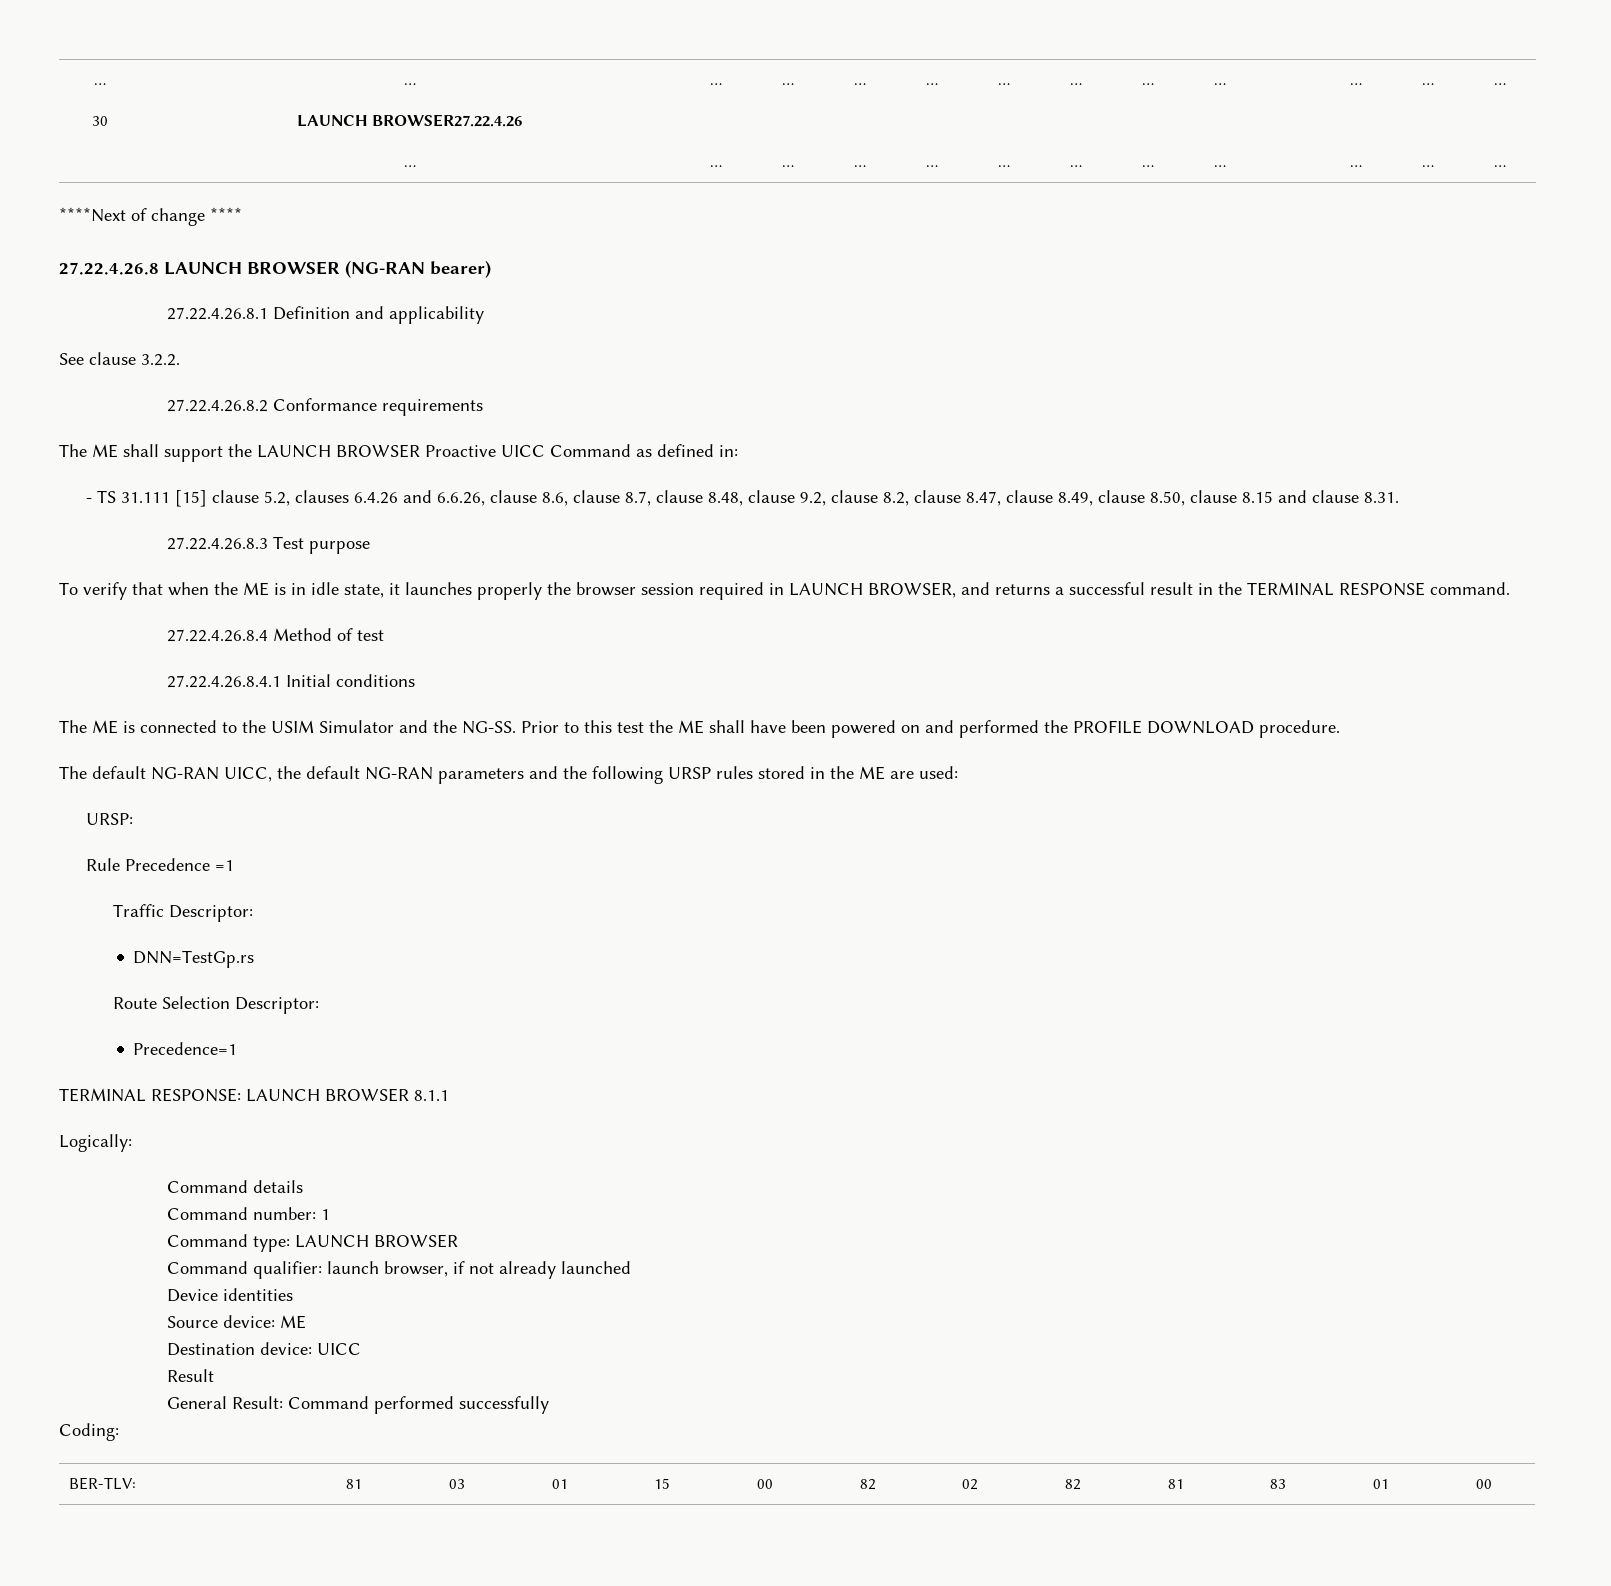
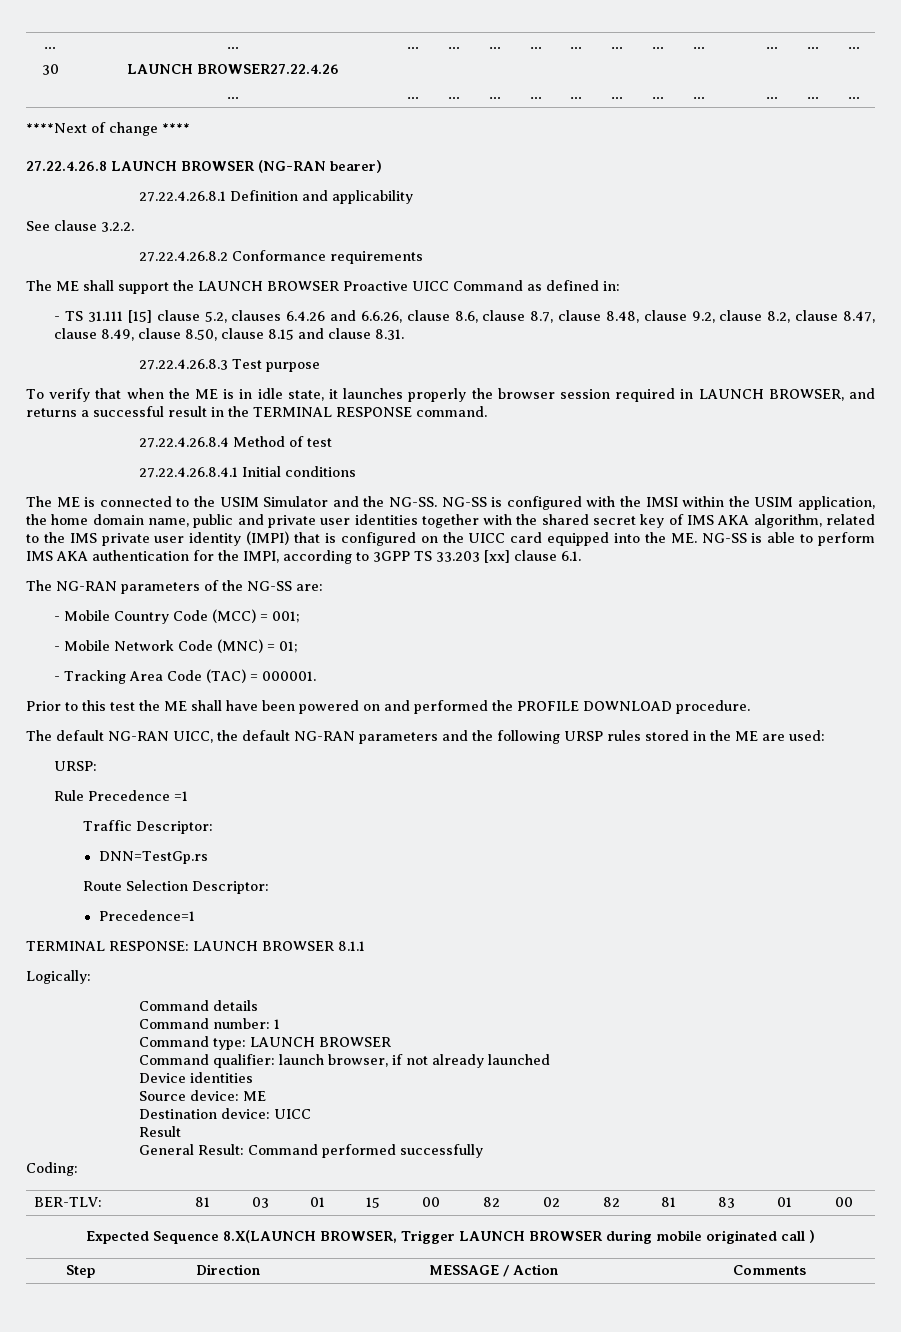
(516, 727) none -> [441,496,876,510] [26,514,875,528] [26,531,876,546] [26,550,581,564] [26,580,323,594] [54,609,301,624] [54,639,299,653] [54,669,317,684] NG-SS is configured with the IMSI within the USIM application, the home domain name, public and private user identities together with the shared secret key of IMS AKA algorithm, related to the IMS private user identity (IMPI) that is configured on the UICC card equipped into the ME. NG-SS is able to perform IMS AKA authentication for the IMPI, according to 3GPP TS 33.203 [xx] clause 6.1. // The NG-RAN parameters of the NG-SS are: // - Mobile Country Code (MCC) = 001; // - Mobile Network Code (MNC) = 01; // - Tracking Area Code (TAC) = 000001. //
(1492, 1484) none -> [86,1230,815,1244] [65,1265,95,1278] [195,1264,260,1275] [428,1264,558,1277] [733,1265,806,1275] // Expected Sequence 8.X(LAUNCH BROWSER, Trigger LAUNCH BROWSER during mobile originated call ) // Step | Direction | MESSAGE / Action | Comments

